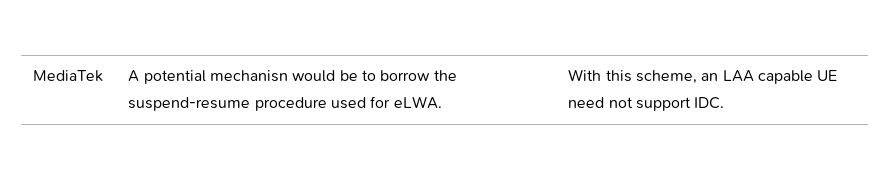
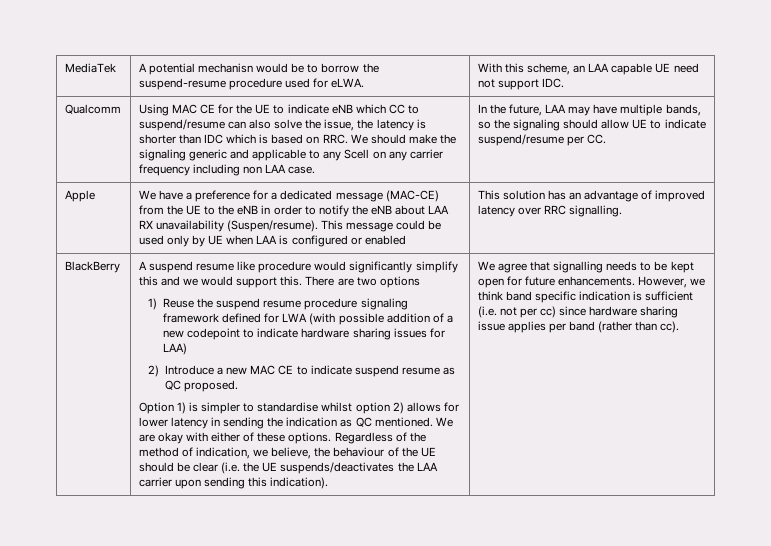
(725, 103) none -> [64,104,121,114] [138,104,419,116] [138,119,426,131] [138,134,456,144] [138,149,443,161] [138,164,316,176] [477,104,701,116] [477,119,706,131] [477,134,606,146] [64,190,95,202] [138,190,439,202] [138,205,450,217] [138,220,442,232] [138,235,406,247] [477,190,706,202] [477,205,623,217] [64,261,120,273] [138,261,458,273] [138,276,420,288] [148,298,408,310] [162,313,453,325] [162,328,445,340] [162,343,187,355] [148,365,455,377] [164,380,239,392] [138,402,459,414] [138,417,453,429] [138,432,426,444] [138,447,436,459] [138,462,438,474] [138,477,329,489] [477,261,694,273] [477,276,706,288] [477,291,694,303] [477,306,679,318] [477,321,680,333] // Qualcomm | Using MAC CE for the UE to indicate eNB which CC to suspend/resume can also solve the issue, the latency is shorter than IDC which is based on RRC. We should make the signaling generic and applicable to any Scell on any carrier frequency including non LAA case. | In the future, LAA may have multiple bands, so the signaling should allow UE to indicate suspend/resume per CC. // Apple | We have a preference for a dedicated message (MAC-CE) from the UE to the eNB in order to notify the eNB about LAA RX unavailability (Suspen/resume). This message could be used only by UE when LAA is configured or enabled | This solution has an advantage of improved latency over RRC signalling. // BlackBerry | A suspend resume like procedure would significantly simplify this and we would support this. There are two options // 1) Reuse the suspend resume procedure signaling framework defined for LWA (with possible addition of a new codepoint to indicate hardware sharing issues for LAA) // 2) Introduce a new MAC CE to indicate suspend resume as QC proposed. // Option 1) is simpler to standardise whilst option 2) allows for lower latency in sending the indication as QC mentioned. We are okay with either of these options. Regardless of the method of indication, we believe, the behaviour of the UE should be clear (i.e. the UE suspends/deactivates the LAA carrier upon sending this indication). | We agree that signalling needs to be kept open for future enhancements. However, we think band specific indication is sufficient (i.e. not per cc) since hardware sharing issue applies per band (rather than cc).

